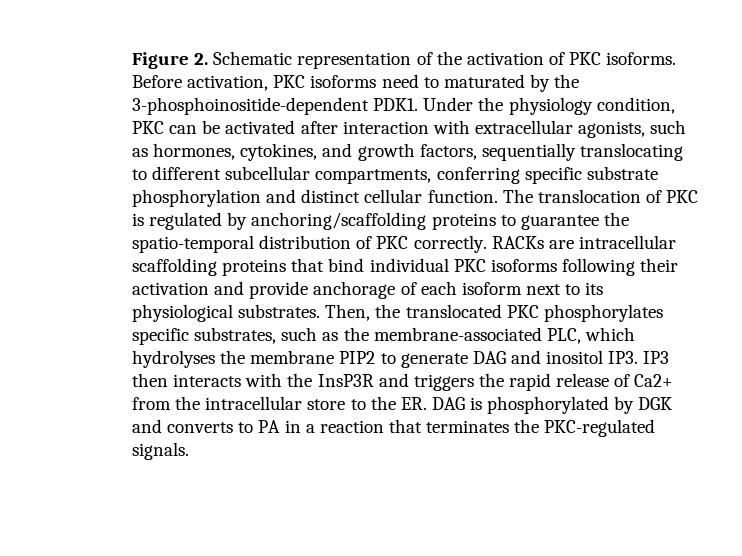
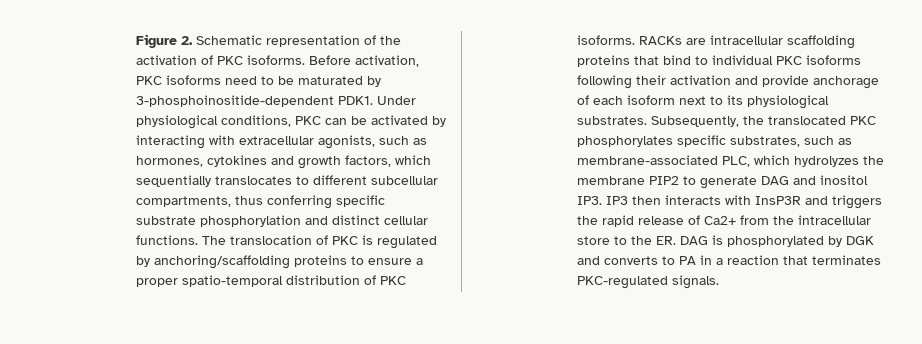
(439, 82) none -> [277,76,294,85] be
[554,74,580,88] the -> (381, 81) none
[478,97,675,115] the physiology condition, -> [135,115,291,129] physiological conditions,
[300,121,429,134] after interaction -> [431,116,446,127] [135,135,205,149] by interacting
[240,143,318,161] cytokines, -> [206,155,267,167] cytokines
[481,143,683,161] sequentially translocating -> [394,155,431,165] [135,175,292,187] which sequentially translocates
(432, 176) none -> [234,196,263,205] thus
[427,190,498,203] function. -> [135,235,198,245] functions.
[520,212,629,230] guarantee the -> [367,258,423,265] [135,278,178,287] ensure a proper
[413,235,487,253] correctly. -> [576,35,635,45] isoforms.
(365, 265) none -> [694,56,708,65] to
[325,304,371,321] Then, -> [650,116,739,127] Subsequently,
[343,327,369,341] the -> (852, 141) none
[131,350,215,368] hydrolyses -> [793,156,859,167] hydrolyzes
[287,373,313,387] the -> (751, 200) none
[514,419,540,433] the -> (881, 260) none

